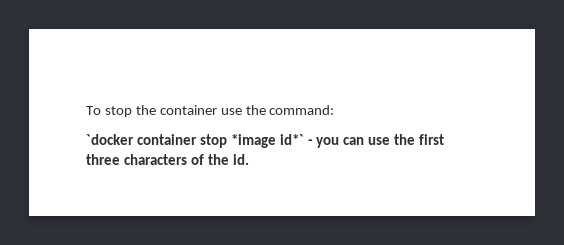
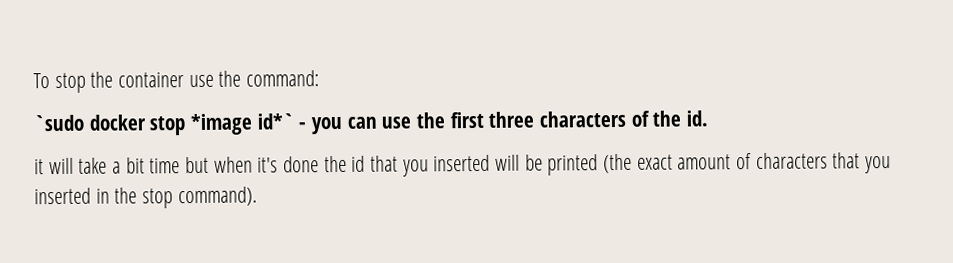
[86,134,197,145] `docker container -> [33,114,146,132] `sudo docker
(249, 159) none -> [34,152,892,177] [34,186,257,209] // it will take a bit time but when it's done the id that you inserted will be printed (the exact amount of characters that you inserted in the stop command).

